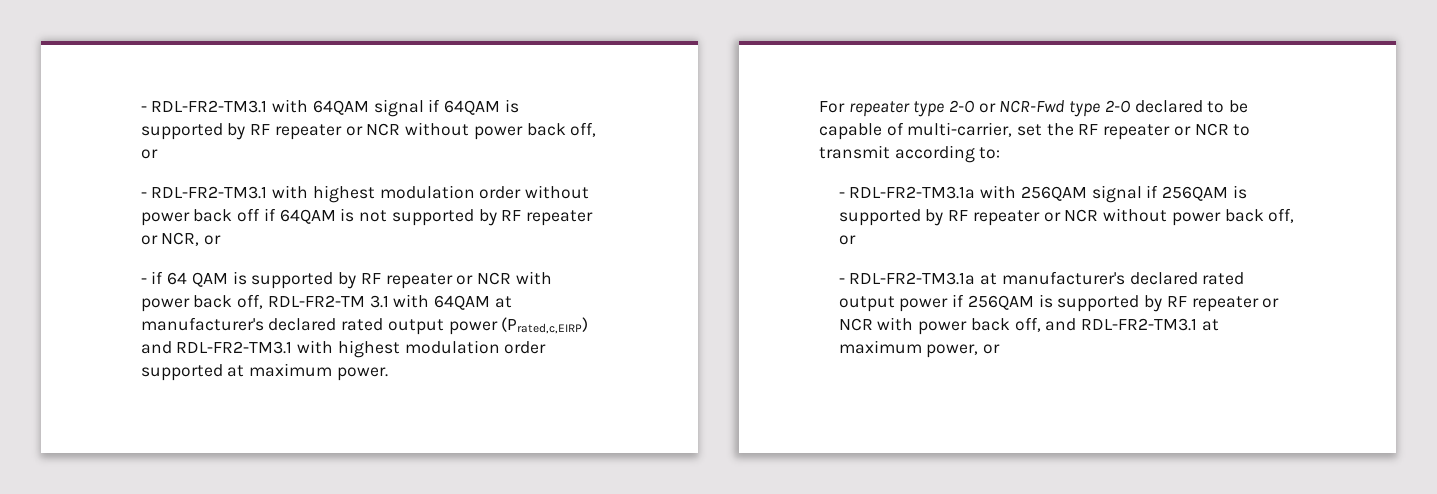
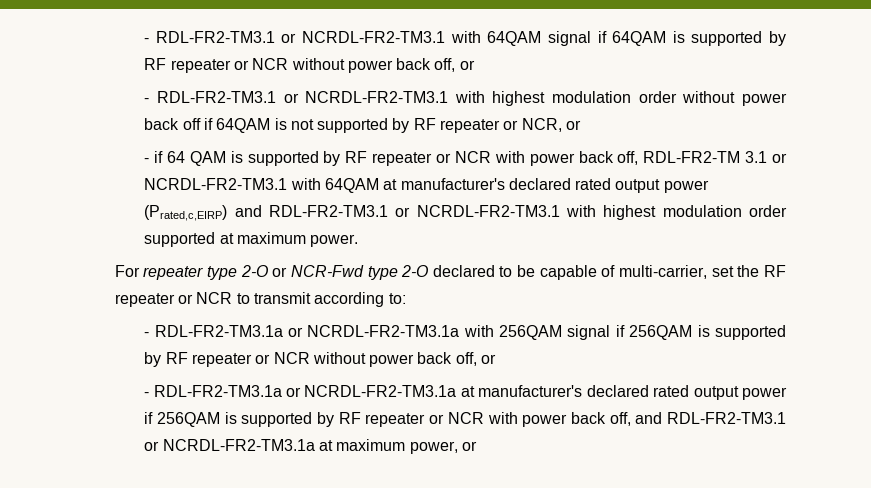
[140,100,268,113] - RDL-FR2-TM3.1 -> [144,31,446,43] - RDL-FR2-TM3.1 or NCRDL-FR2-TM3.1
(268, 192) none -> [283,91,449,103] or NCRDL-FR2-TM3.1
(389, 301) none -> [772,153,787,163] [144,178,288,190] or NCRDL-FR2-TM3.1
(293, 347) none -> [395,205,560,217] or NCRDL-FR2-TM3.1
(976, 192) none -> [287,325,460,337] or NCRDL-FR2-TM3.1a
(976, 278) none -> [286,385,457,397] or NCRDL-FR2-TM3.1a
(1198, 324) none -> [144,439,315,451] or NCRDL-FR2-TM3.1a

